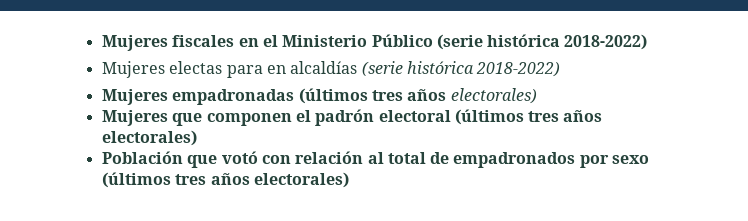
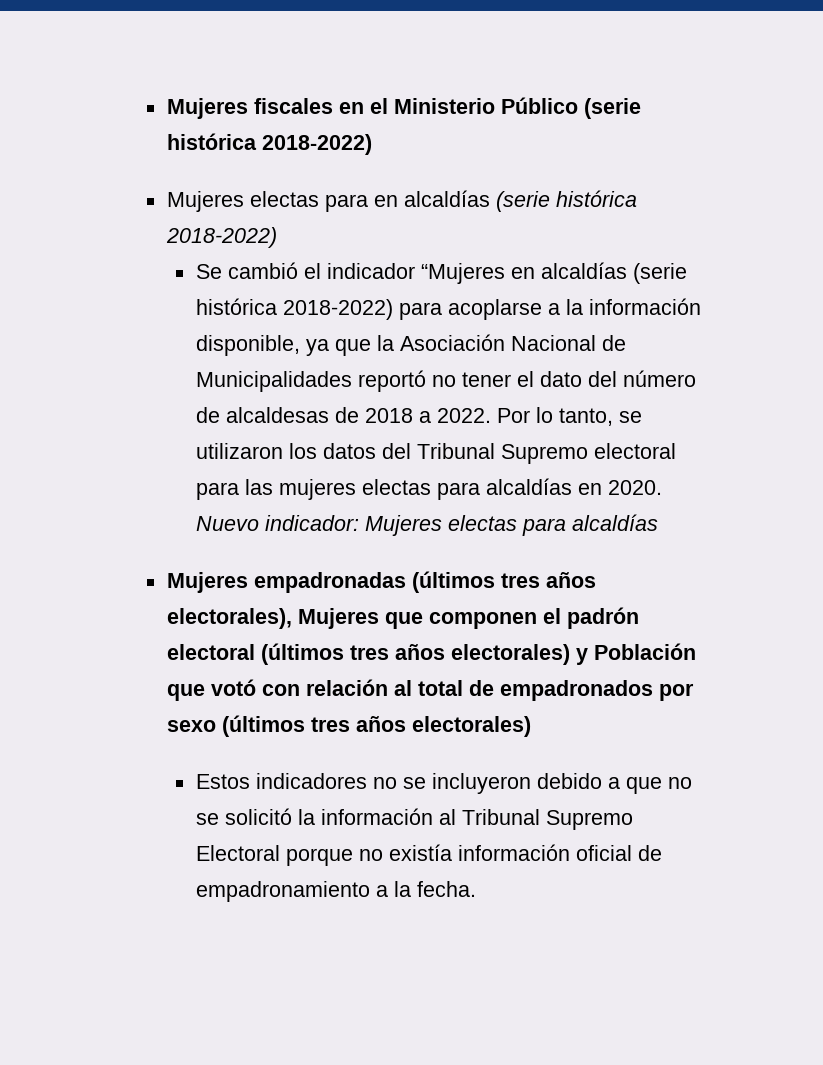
(561, 69) none -> [195,262,687,284] [195,298,701,320] [195,334,626,356] [195,370,696,392] [195,407,642,426] [195,443,676,464] [195,478,662,500] [195,514,658,536] // Se cambió el indicador “Mujeres en alcaldías (serie histórica 2018-2022) para acoplarse a la información disponible, ya que la Asociación Nacional de Municipalidades reportó no tener el dato del número de alcaldesas de 2018 a 2022. Por lo tanto, se utilizaron los datos del Tribunal Supremo electoral para las mujeres electas para alcaldías en 2020. Nuevo indicador: Mujeres electas para alcaldías
[450,88,537,104] electorales) // -> [166,608,292,629] electorales),
(197, 138) // -> [575,648,588,665] y
(349, 180) none -> [195,773,692,794] [195,808,633,830] [195,844,662,866] [195,881,476,902] // Estos indicadores no se incluyeron debido a que no se solicitó la información al Tribunal Supremo Electoral porque no existía información oficial de empadronamiento a la fecha.

